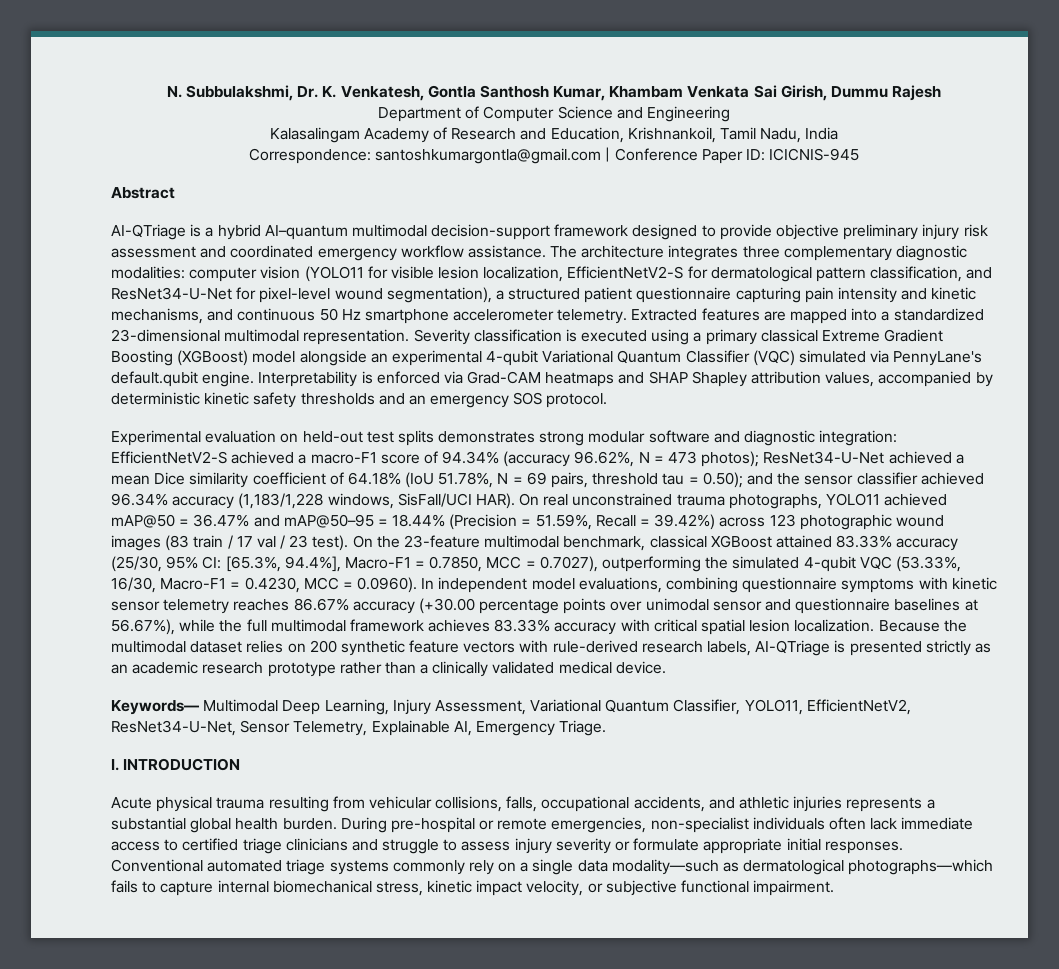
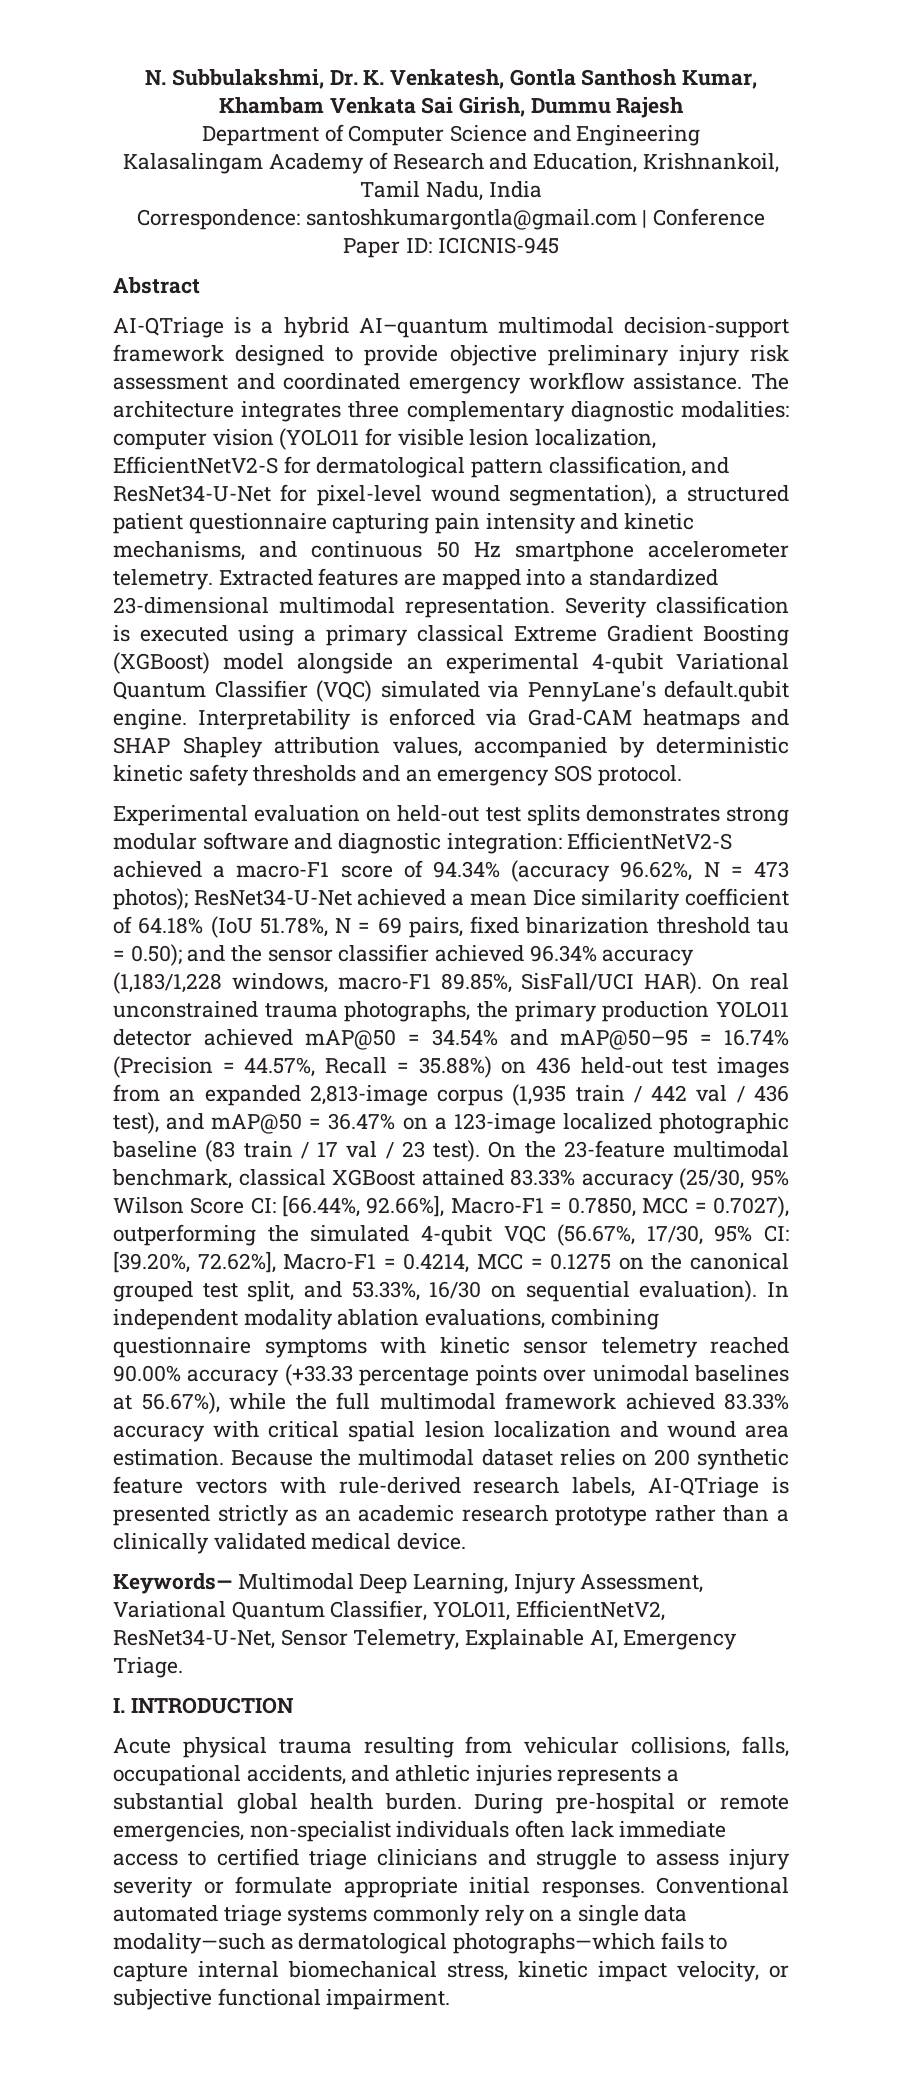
(589, 480) none -> [470,916,650,934] fixed binarization
(394, 501) none -> [337,973,512,993] macro-F1 89.85%,
[826,493,881,506] YOLO11 -> [477,1001,789,1022] [113,1029,192,1046] the primary production YOLO11 detector
[193,514,250,527] 36.47% -> [432,1029,498,1046] 34.54%
[392,514,446,527] 18.44% -> [724,1029,789,1046] 16.74%
[535,514,592,530] 51.59%, -> [244,1057,316,1077] 44.57%,
[654,514,944,530] [111,535,161,551] 39.42%) across 123 photographic wound images -> [418,1056,789,1078] [113,1084,789,1106] [113,1112,789,1134] [112,1141,197,1158] 35.88%) on 436 held-out test images from an expanded 2,813-image corpus (1,935 train / 442 val / 436 test), and mAP@50 = 36.47% on a 123-image localized photographic baseline
[202,556,341,572] CI: [65.3%, 94.4%], -> [113,1195,445,1217] Wilson Score CI: [66.44%, 92.66%],
[895,556,961,572] [111,577,575,593] (53.33%, 16/30, Macro-F1 = 0.4230, MCC = 0.0960). In independent model -> [557,1224,789,1246] [113,1251,790,1273] [113,1280,789,1302] [113,1309,420,1330] (56.67%, 17/30, 95% CI: [39.20%, 72.62%], Macro-F1 = 0.4214, MCC = 0.1275 on the canonical grouped test split, and 53.33%, 16/30 on sequential evaluation). In independent modality ablation
[233,598,475,614] reaches 86.67% accuracy (+30.00 -> [710,1337,789,1354] [113,1364,353,1386] reached 90.00% accuracy (+33.33
[712,598,891,614] sensor and questionnaire -> (689, 1373) none
[428,619,491,632] achieves -> [625,1393,715,1410] achieved
[794,619,875,632] localization. -> [493,1421,789,1438] [113,1449,224,1466] localization and wound area estimation.

